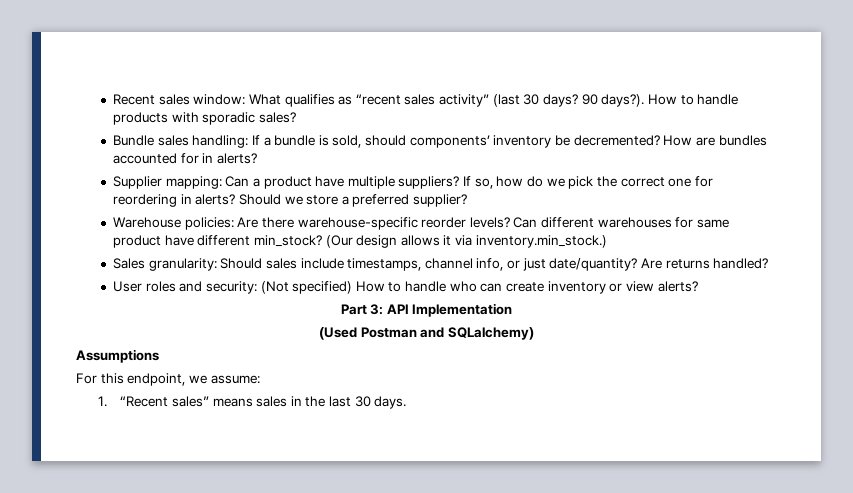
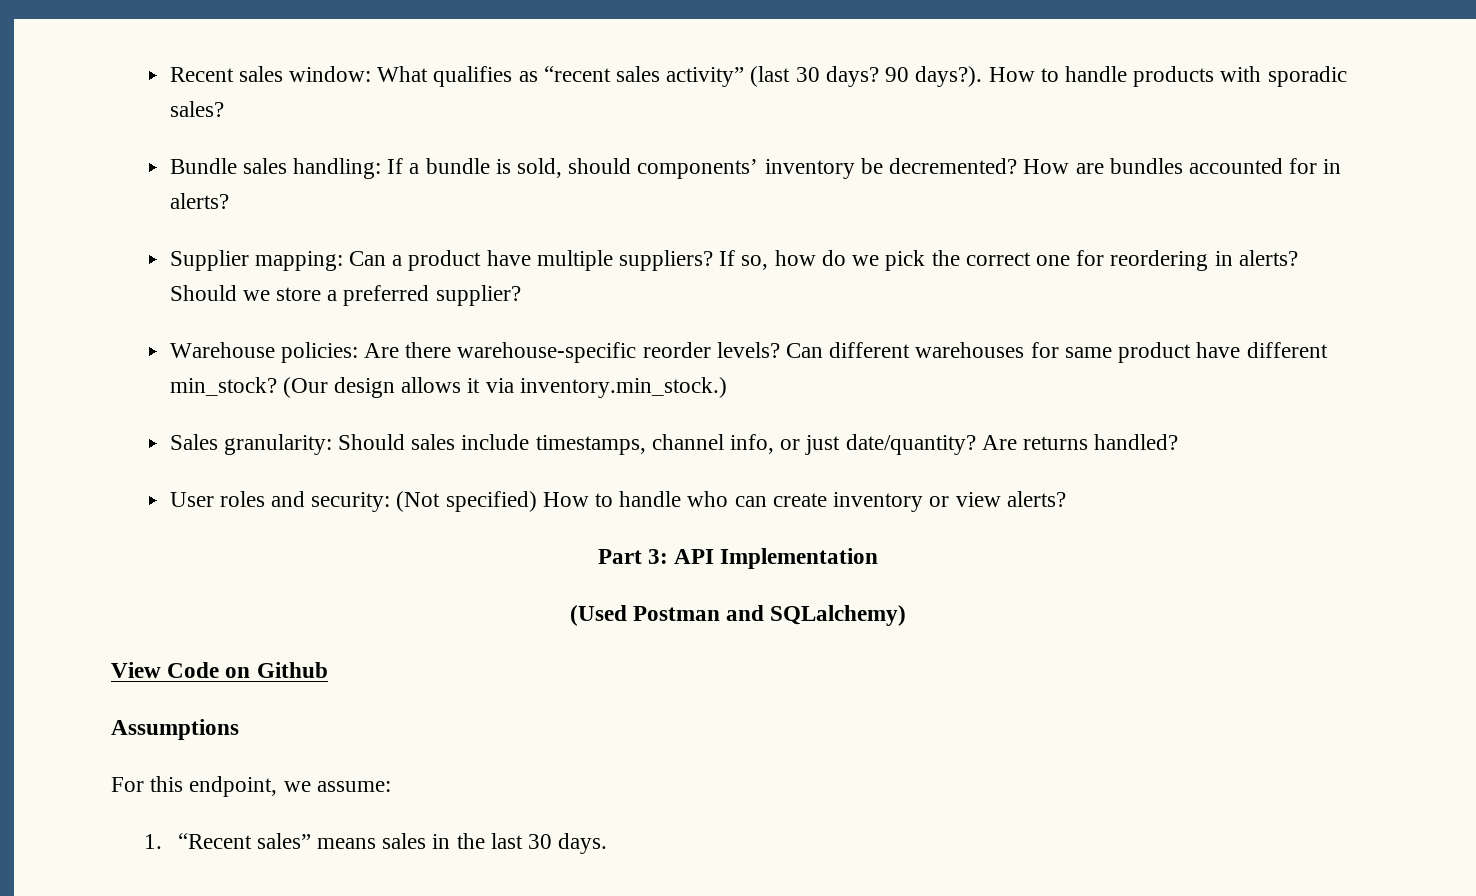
(534, 333) none -> [111,662,328,678] // View Code on Github

